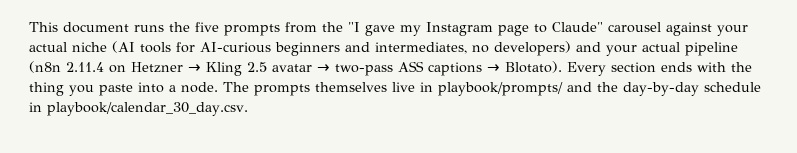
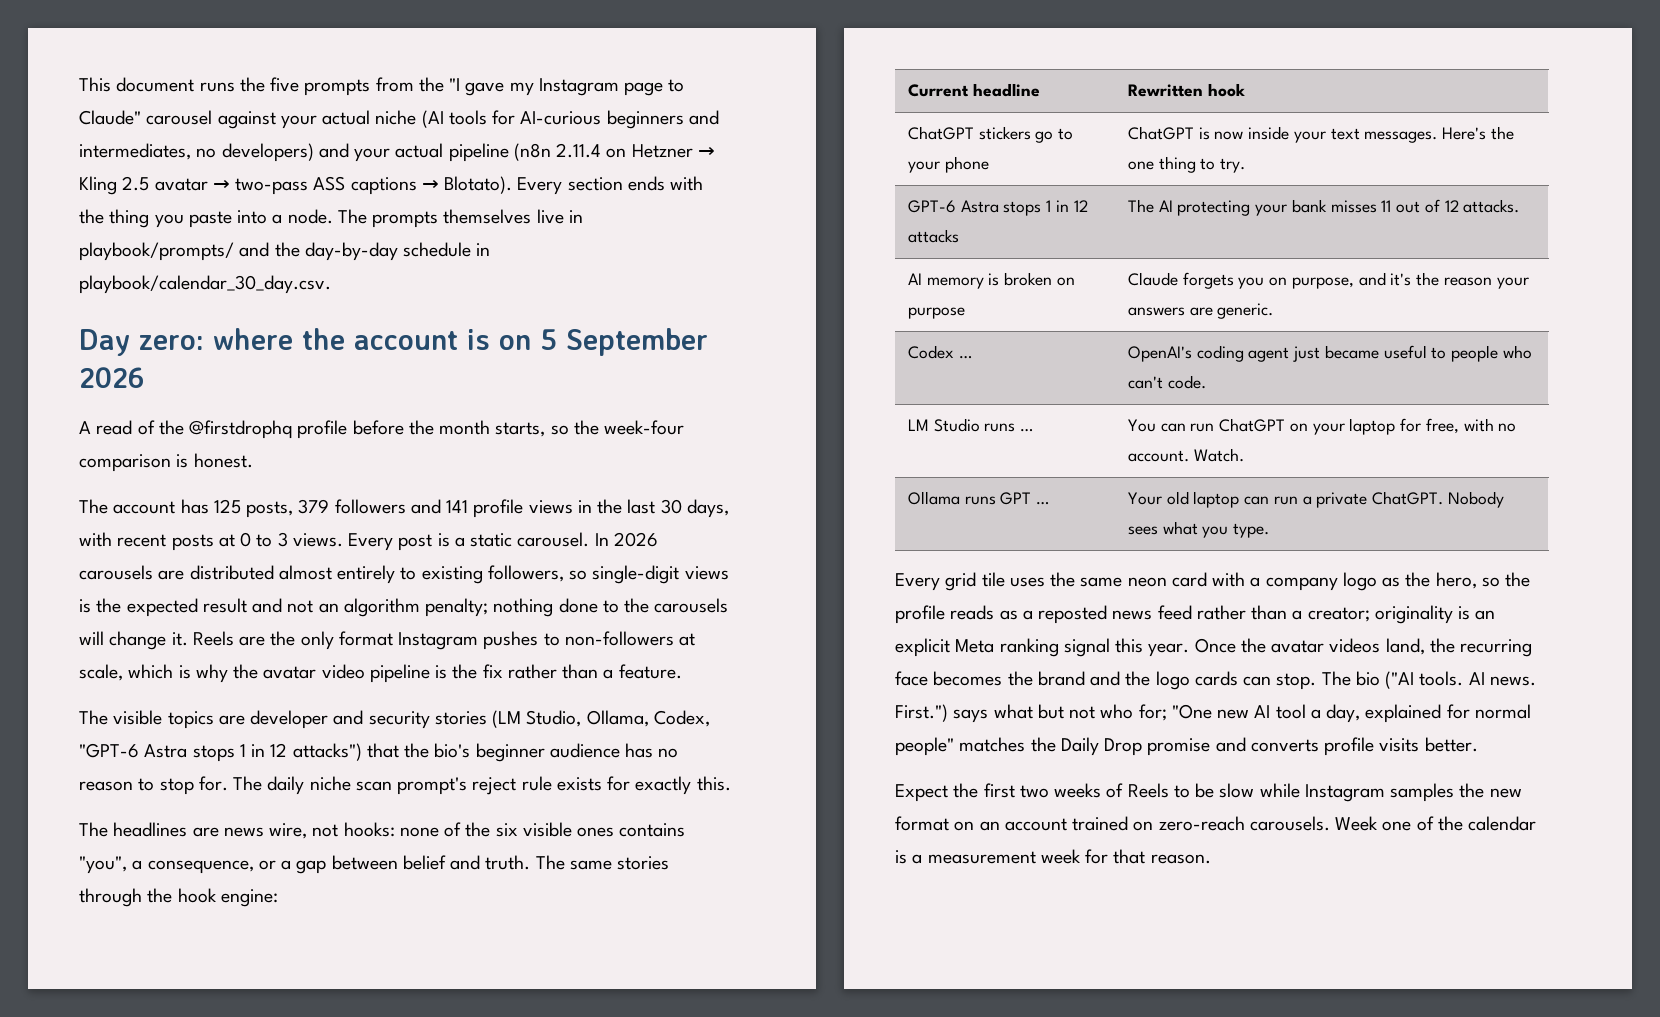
(248, 109) none -> [79,328,708,356] [79,367,144,388] [79,420,685,439] [79,453,253,472] [79,499,729,518] [79,532,658,551] [79,565,729,584] [79,598,729,617] [79,631,696,650] [79,664,682,683] [79,710,710,729] [79,743,679,762] [79,776,731,795] [79,822,686,839] [79,855,670,874] [79,888,278,907] [907,83,1040,97] [1127,83,1245,97] [907,126,1074,143] [907,156,989,173] [1127,126,1514,143] [1127,156,1246,173] [907,200,1088,216] [907,229,959,243] [1127,199,1520,216] [907,272,1075,289] [907,307,965,319] [1127,272,1529,289] [1127,303,1274,319] [907,345,972,359] [1127,345,1532,362] [1127,375,1206,389] [907,418,1034,432] [1127,418,1517,435] [1127,448,1244,462] [907,491,1050,505] [1127,491,1504,508] [1127,521,1270,538] [895,572,1531,591] [895,605,1496,624] [895,638,1533,657] [895,671,1536,690] [895,704,1531,723] [895,737,1478,756] [895,783,1522,802] [895,816,1537,831] [895,849,1211,864] // Day zero: where the account is on 5 September 2026 // A read of the @firstdrophq profile before the month starts, so the week-four comparison is honest. // The account has 125 posts, 379 followers and 141 profile views in the last 30 days, with recent posts at 0 to 3 views. Every post is a static carousel. In 2026 carousels are distributed almost entirely to existing followers, so single-digit views is the expected result and not an algorithm penalty; nothing done to the carousels will change it. Reels are the only format Instagram pushes to non-followers at scale, which is why the avatar video pipeline is the fix rather than a feature. // The visible topics are developer and security stories (LM Studio, Ollama, Codex, "GPT-6 Astra stops 1 in 12 attacks") that the bio's beginner audience has no reason to stop for. The daily niche scan prompt's reject rule exists for exactly this. // The headlines are news wire, not hooks: none of the six visible ones contains "you", a consequence, or a gap between belief and truth. The same stories through the hook engine: // Current headline | Rewritten hook // ChatGPT stickers go to your phone | ChatGPT is now inside your text messages. Here's the one thing to try. // GPT-6 Astra stops 1 in 12 attacks | The AI protecting your bank misses 11 out of 12 attacks. // AI memory is broken on purpose | Claude forgets you on purpose, and it's the reason your answers are generic. // Codex … | OpenAI's coding agent just became useful to people who can't code. // LM Studio runs … | You can run ChatGPT on your laptop for free, with no account. Watch. // Ollama runs GPT … | Your old laptop can run a private ChatGPT. Nobody sees what you type. // Every grid tile uses the same neon card with a company logo as the hero, so the profile reads as a reposted news feed rather than a creator; originality is an explicit Meta ranking signal this year. Once the avatar videos land, the recurring face becomes the brand and the logo cards can stop. The bio ("AI tools. AI news. First.") says what but not who for; "One new AI tool a day, explained for normal people" matches the Daily Drop promise and converts profile visits better. // Expect the first two weeks of Reels to be slow while Instagram samples the new format on an account trained on zero-reach carousels. Week one of the calendar is a measurement week for that reason.

